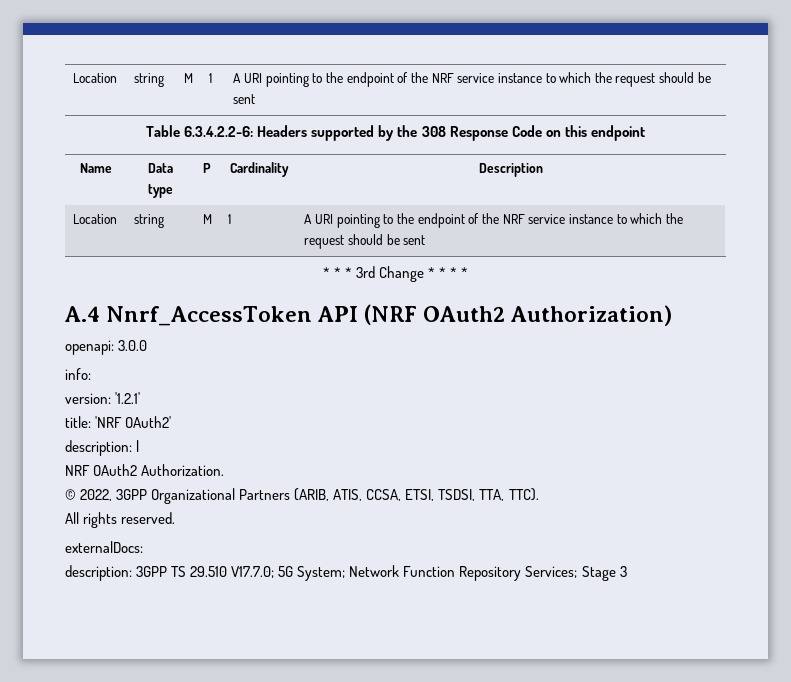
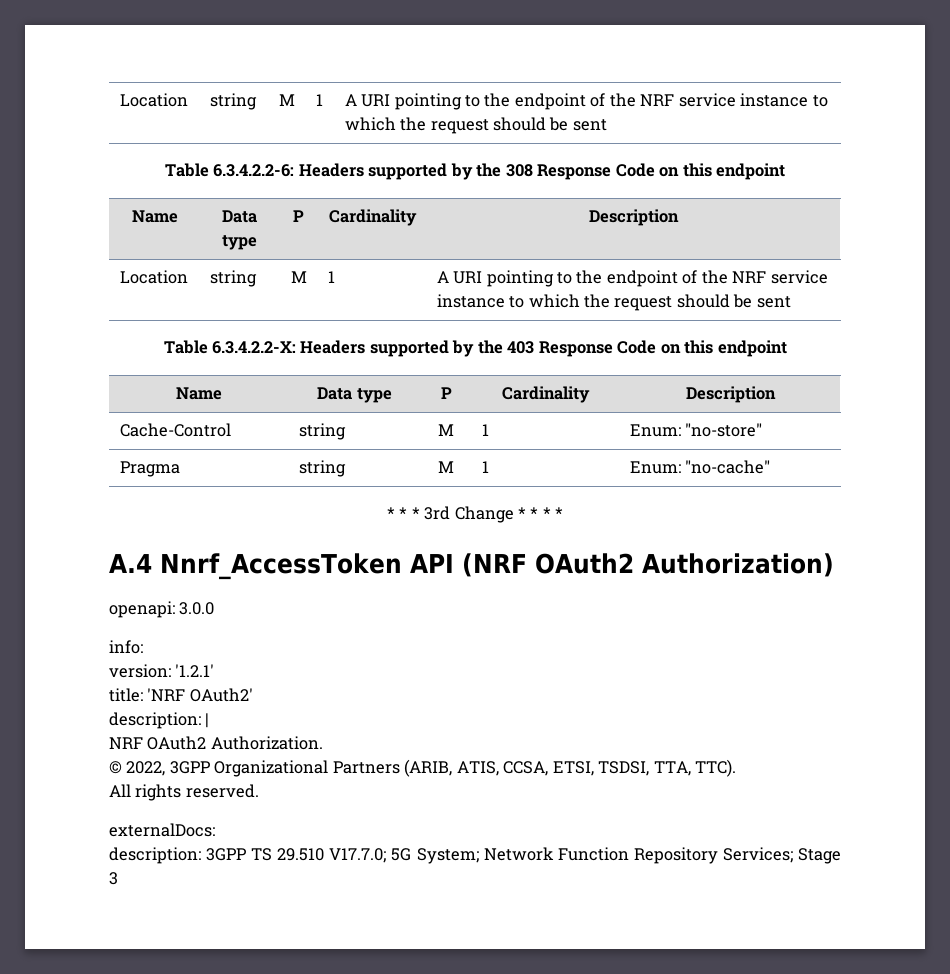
(426, 240) none -> [163,340,787,357] [176,387,222,400] [317,387,392,403] [440,387,452,399] [502,386,590,403] [685,386,776,403] [119,423,231,437] [298,423,346,440] [438,424,454,436] [481,424,489,436] [629,423,763,437] [119,461,180,477] [298,460,346,477] [438,461,454,473] [481,461,489,473] [629,460,771,474] // Table 6.3.4.2.2-X: Headers supported by the 403 Response Code on this endpoint // Name | Data type | P | Cardinality | Description // Cache-Control | string | M | 1 | Enum: "no-store" // Pragma | string | M | 1 | Enum: "no-cache"

